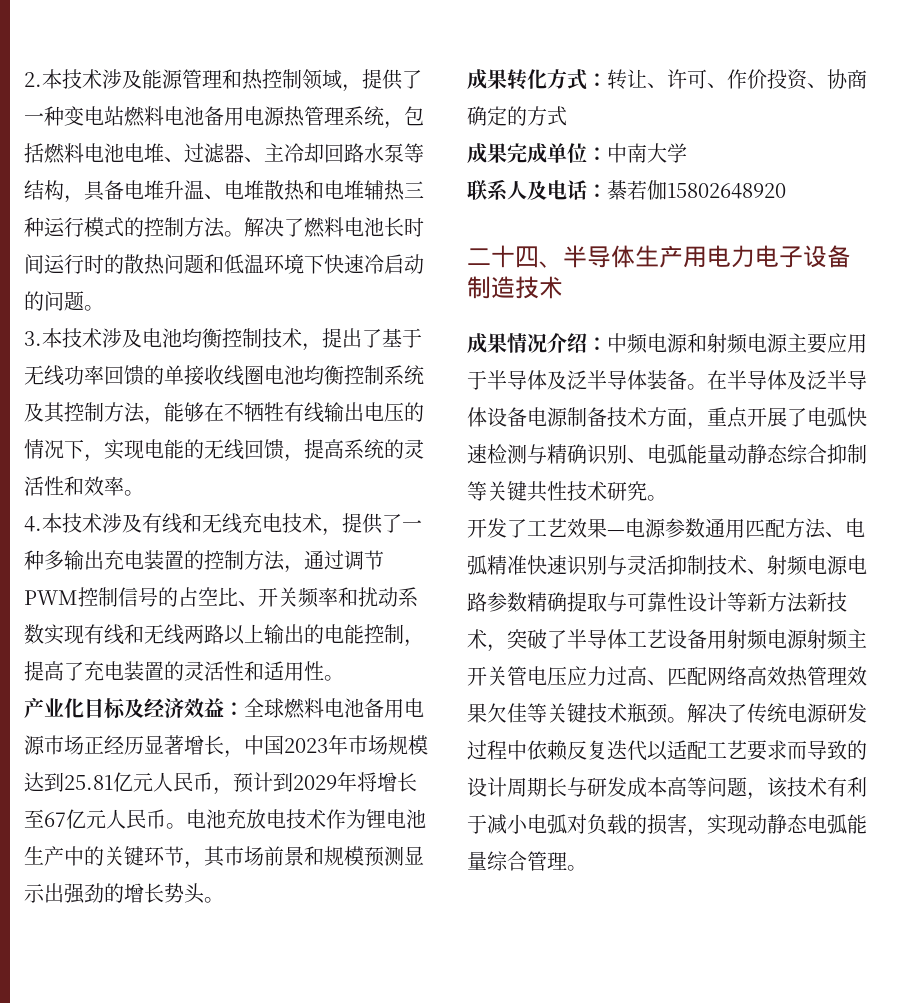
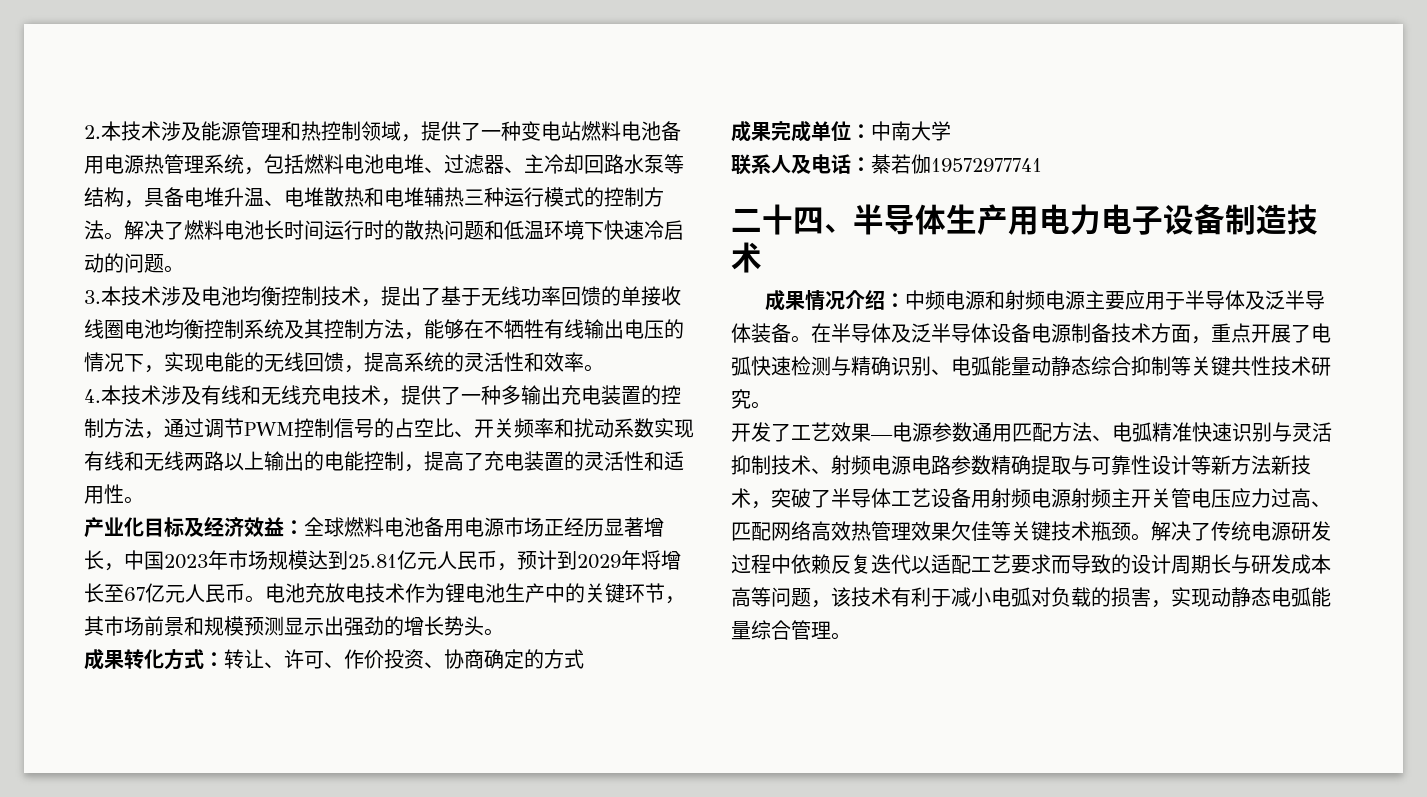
[667,183,786,199] 15802648920 -> [931,158,1042,172] 19572977741

